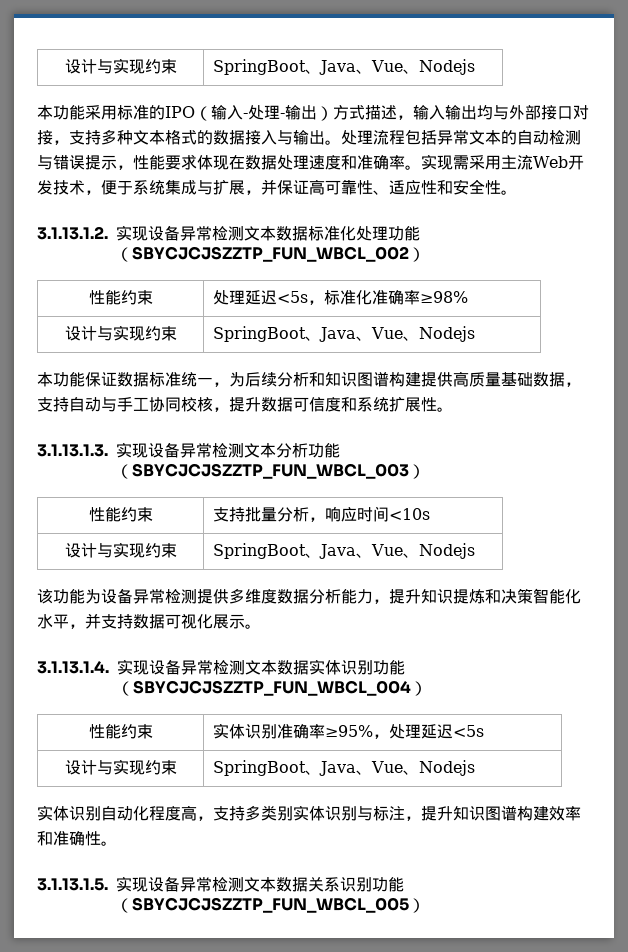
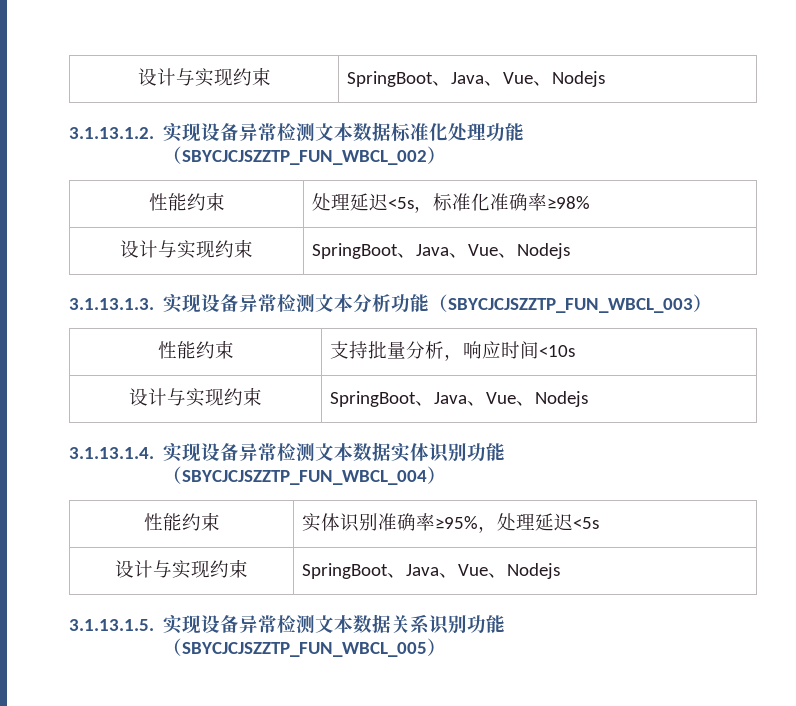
[64,58,177,74] [212,59,475,75] [37,105,589,121] [37,129,581,145] [37,154,584,170] [37,179,517,195] 设计与实现约束 | SpringBoot、Java、Vue、Nodejs // 本功能采用标准的IPO（输入-处理-输出）方式描述，输入输出均与外部接口对接，支持多种文本格式的数据接入与输出。处理流程包括异常文本的自动检测与错误提示，性能要求体现在数据处理速度和准确率。实现需采用主流Web开发技术，便于系统集成与扩展，并保证高可靠性、适应性和安全性。 -> [137,67,271,87] [347,71,606,87] 设计与实现约束 | SpringBoot、Java、Vue、Nodejs
[37,371,581,387] [37,397,453,412] // 本功能保证数据标准统一，为后续分析和知识图谱构建提供高质量基础数据，支持自动与手工协同校核，提升数据可信度和系统扩展性。 -> (571, 251) none
[37,588,581,604] [37,613,261,629] // 该功能为设备异常检测提供多维度数据分析能力，提升知识提炼和决策智能化水平，并支持数据可视化展示。 -> (589, 399) none
[37,805,581,821] [37,831,117,846] // 实体识别自动化程度高，支持多类别实体识别与标注，提升知识图谱构建效率和准确性。 -> (561, 571) none

